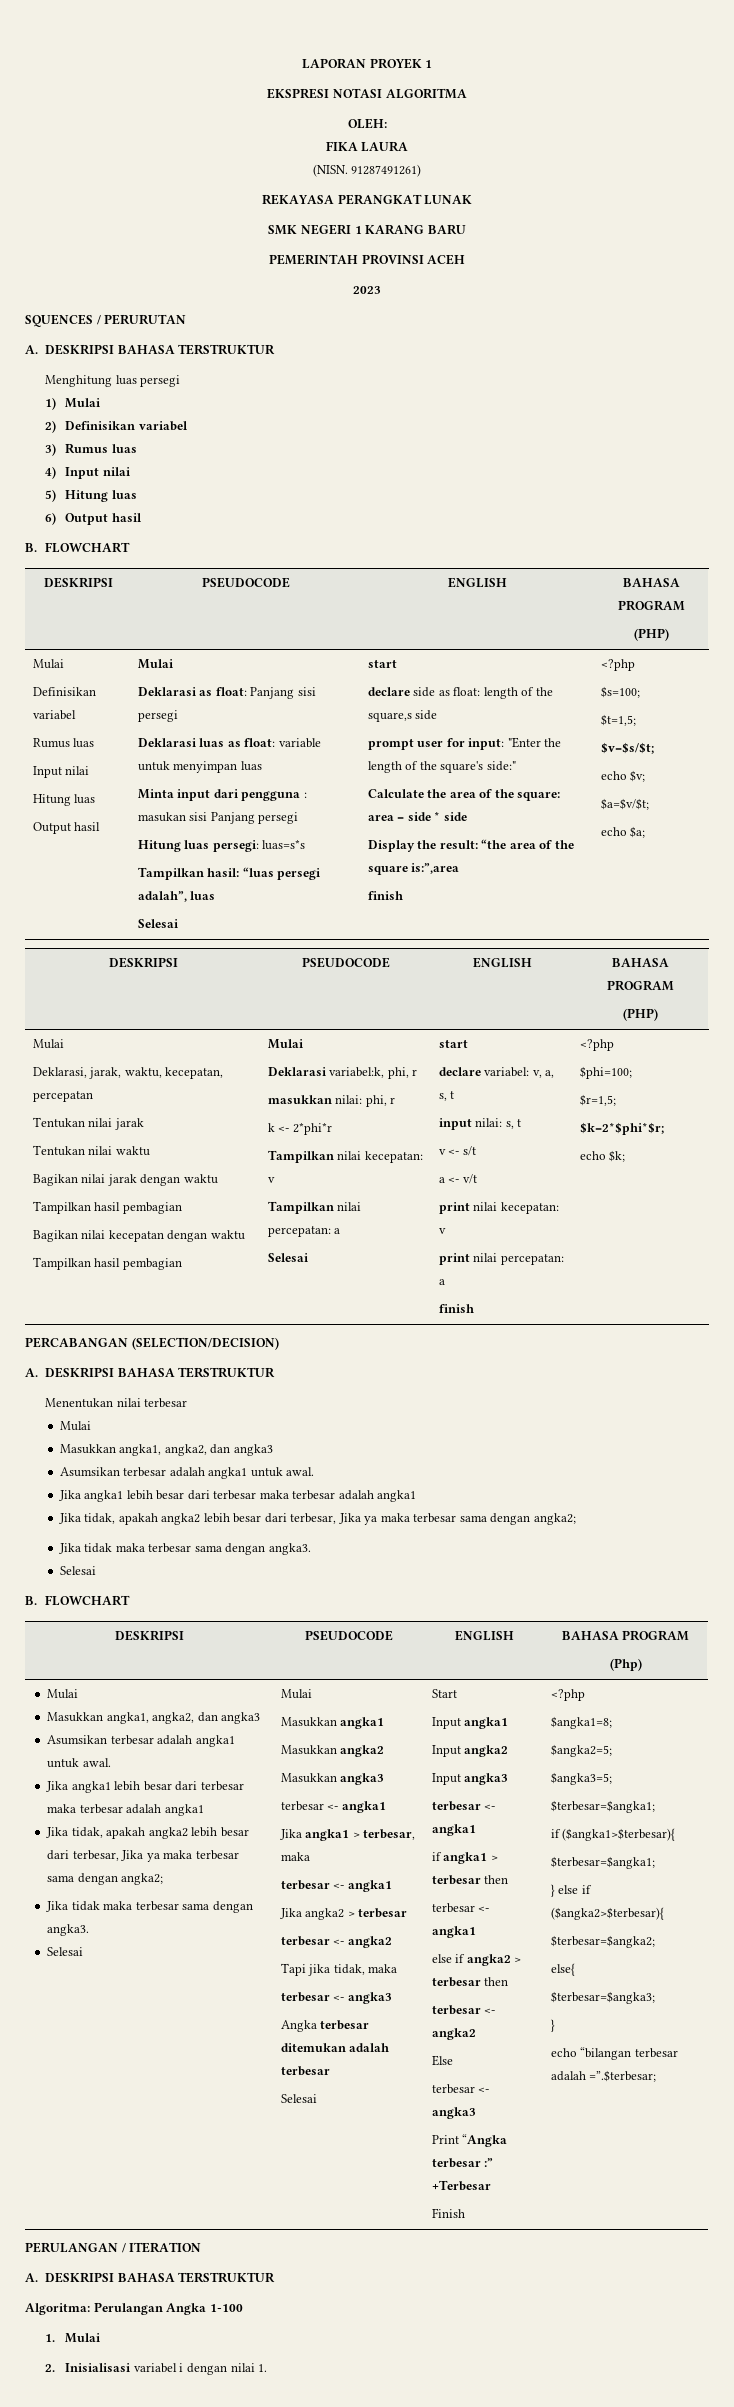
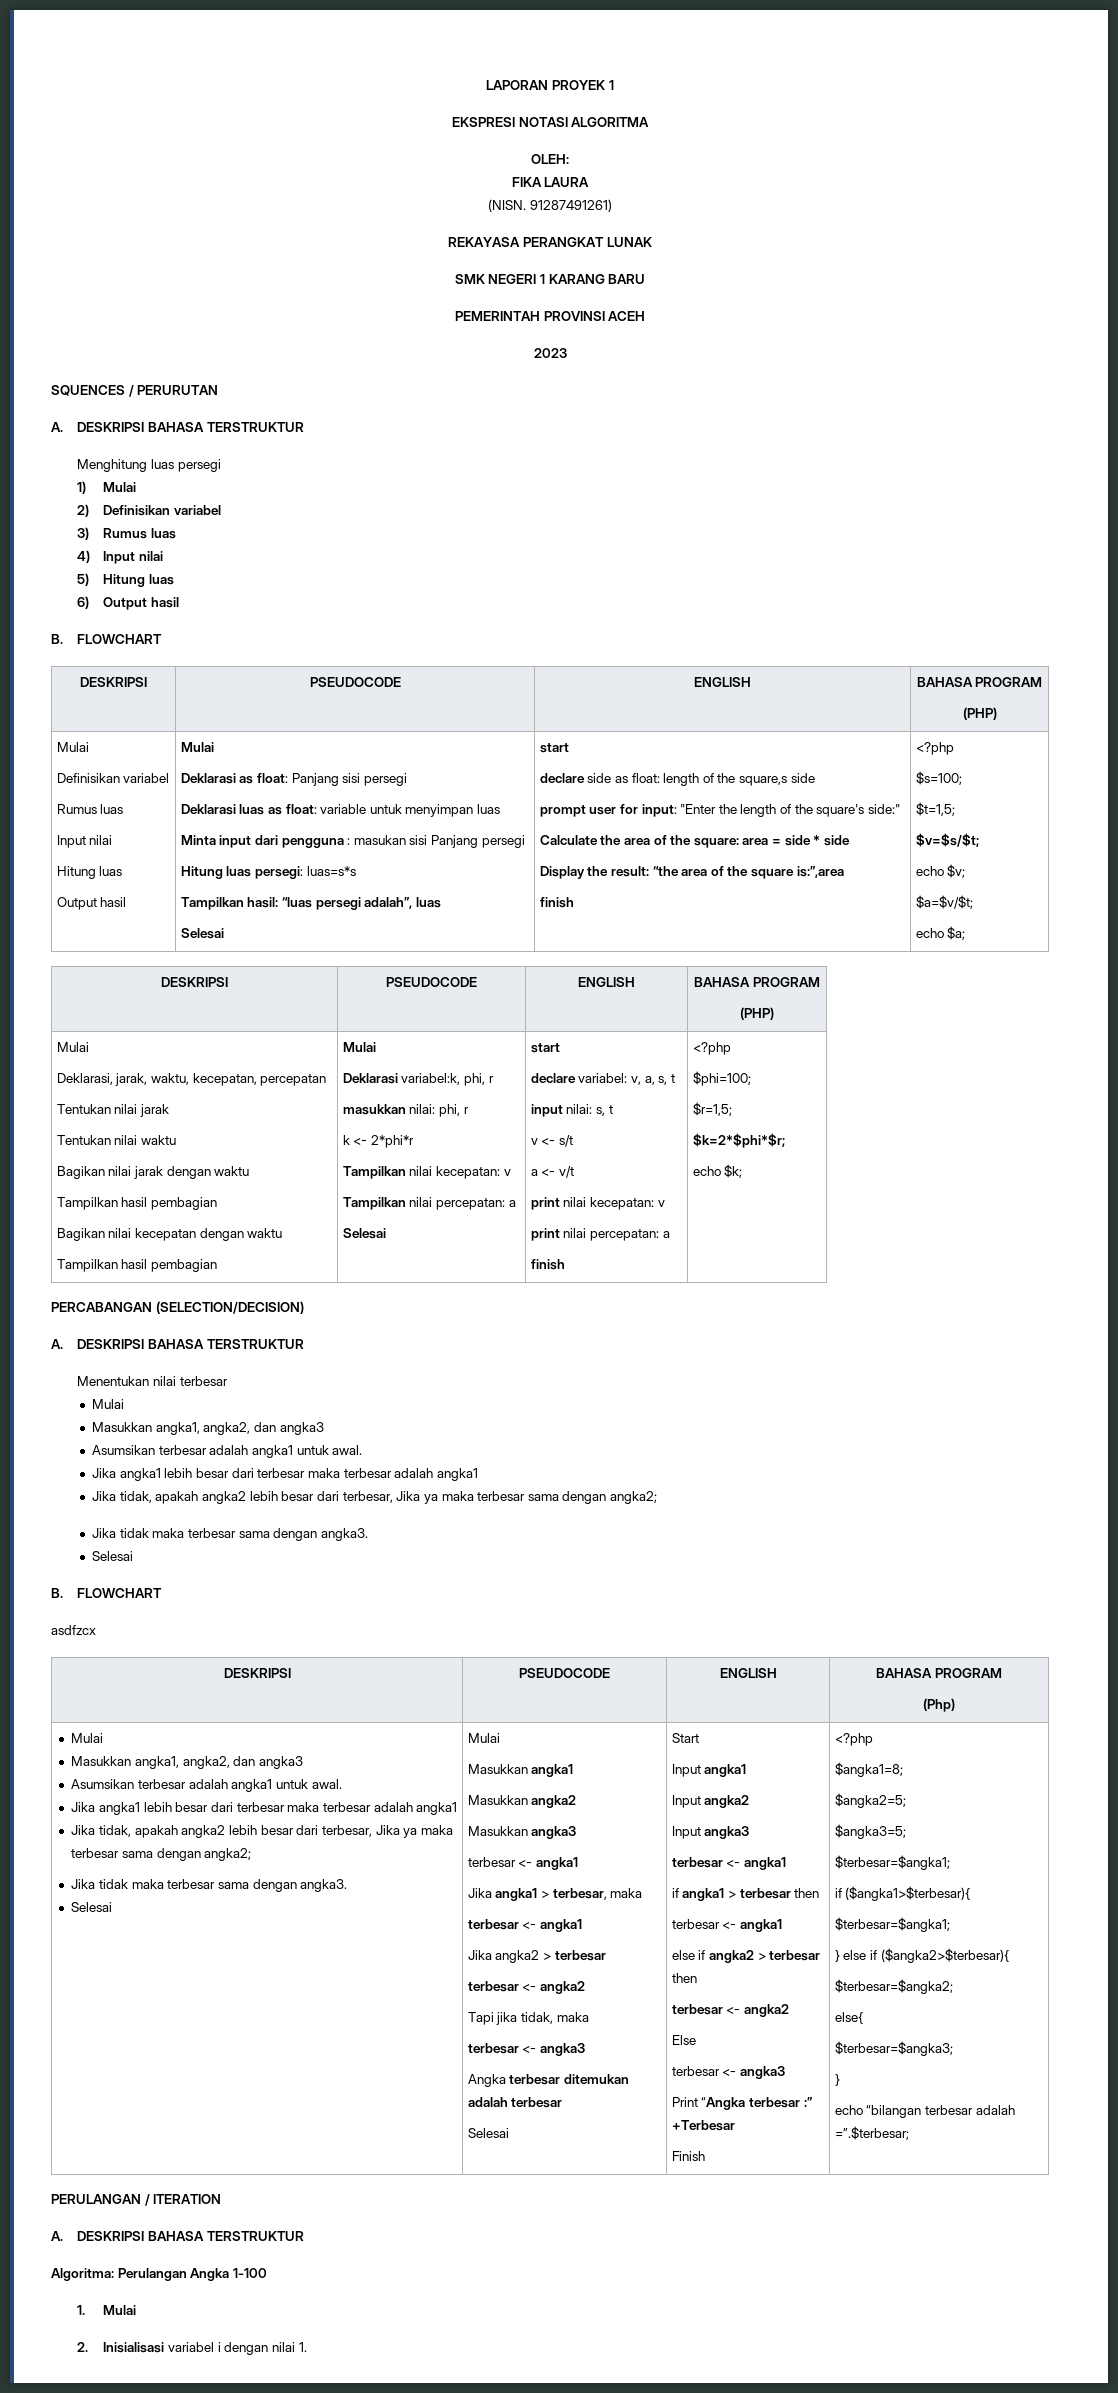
(131, 1600) none -> [51,1625,96,1635] // asdfzcx

